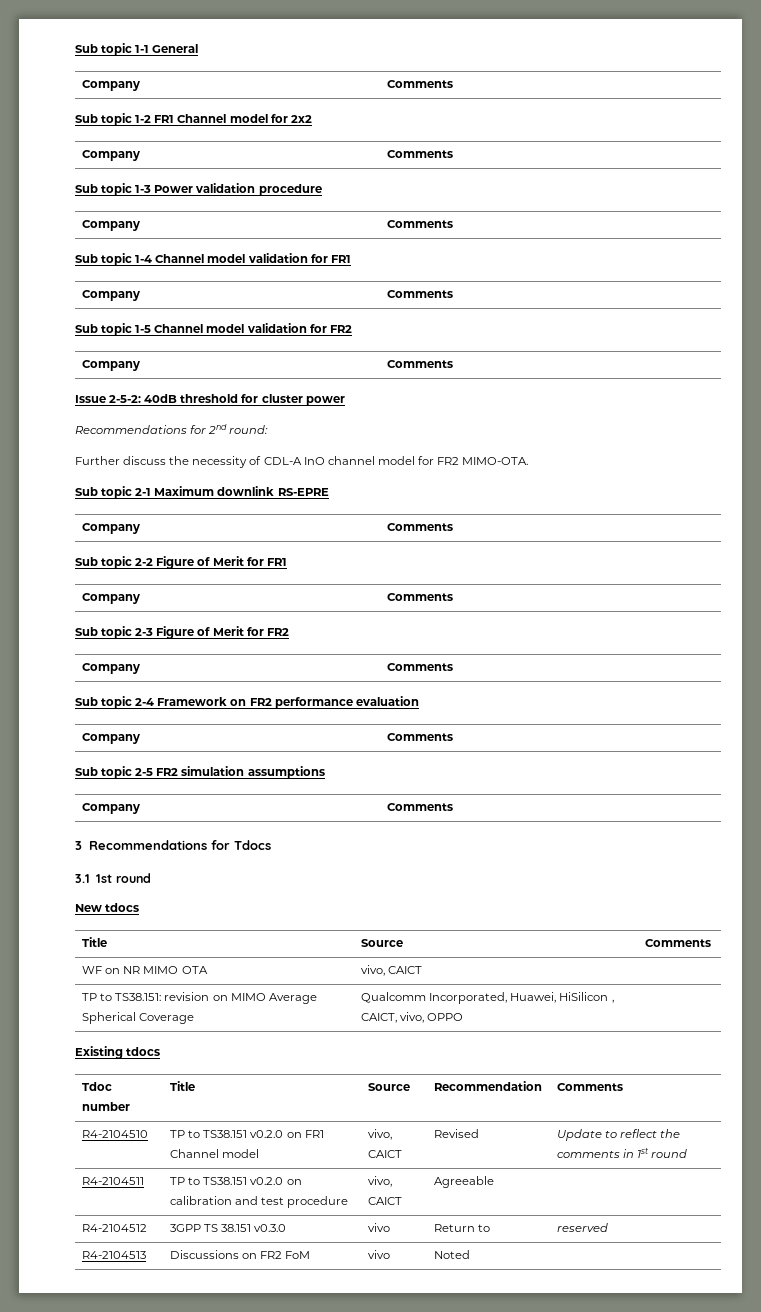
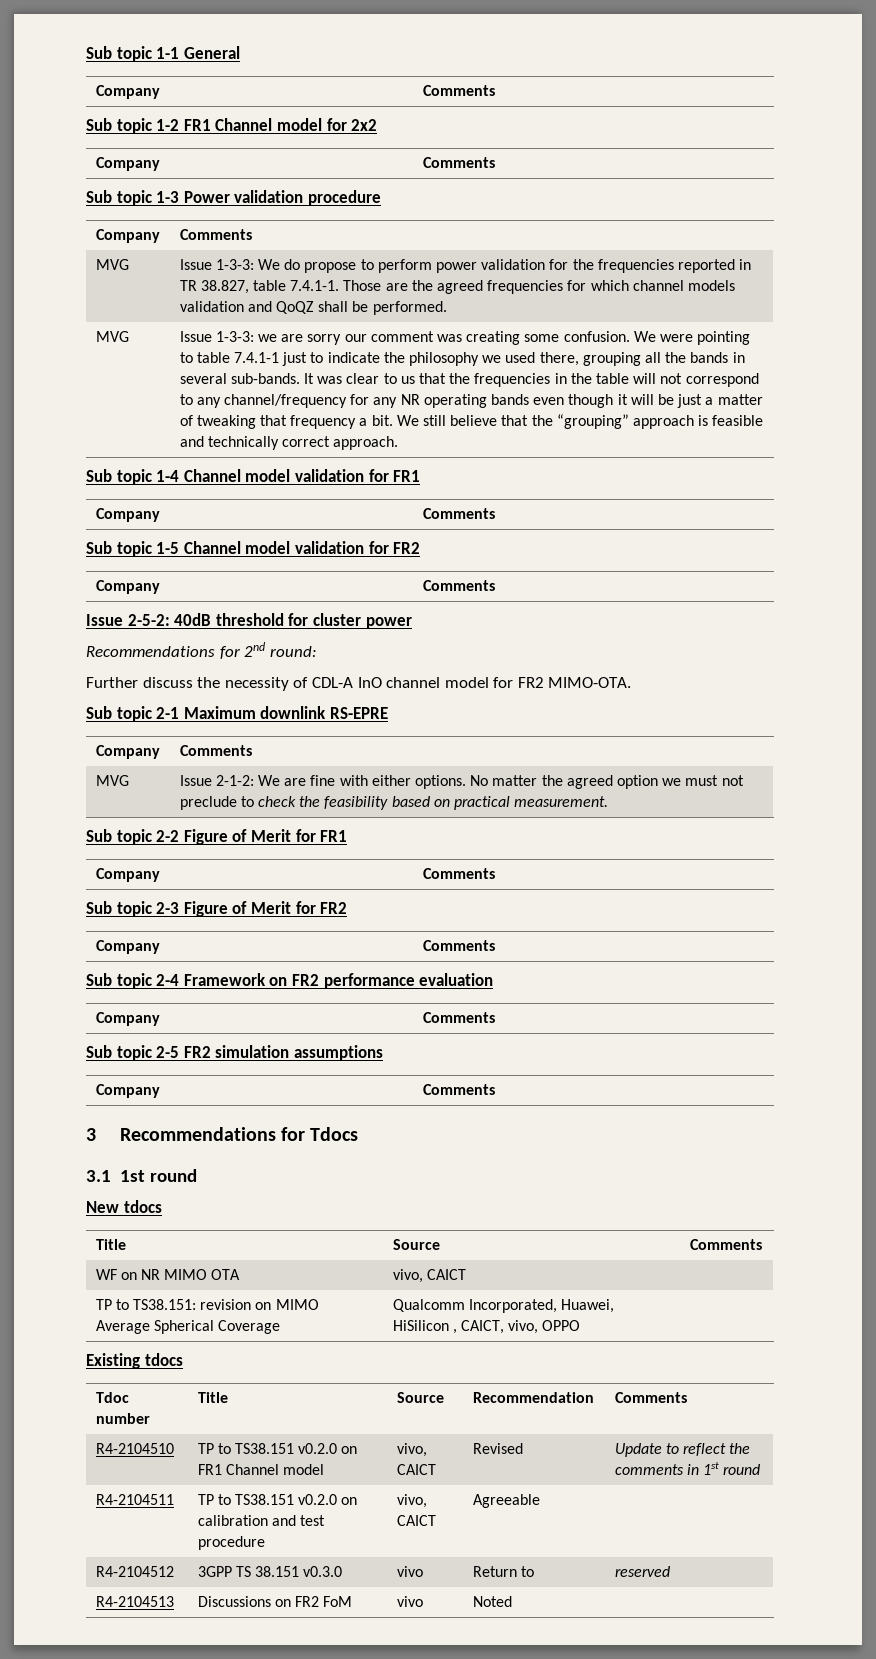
(454, 224) none -> [95,259,129,270] [179,259,752,273] [179,280,735,294] [179,301,447,315] [95,331,129,342] [179,331,751,345] [179,352,745,366] [179,373,759,387] [179,394,763,408] [179,414,764,429] [179,436,399,450] // MVG | Issue 1-3-3: We do propose to perform power validation for the frequencies reported in TR 38.827, table 7.4.1-1. Those are the agreed frequencies for which channel models validation and QoQZ shall be performed. // MVG | Issue 1-3-3: we are sorry our comment was creating some confusion. We were pointing to table 7.4.1-1 just to indicate the philosophy we used there, grouping all the bands in several sub-bands. It was clear to us that the frequencies in the table will not correspond to any channel/frequency for any NR operating bands even though it will be just a matter of tweaking that frequency a bit. We still believe that the “grouping” approach is feasible and technically correct approach.
(454, 527) none -> [95,775,129,786] [179,775,744,789] [179,796,609,810] // MVG | Issue 2-1-2: We are fine with either options. No matter the agreed option we must not preclude to check the feasibility based on practical measurement.

